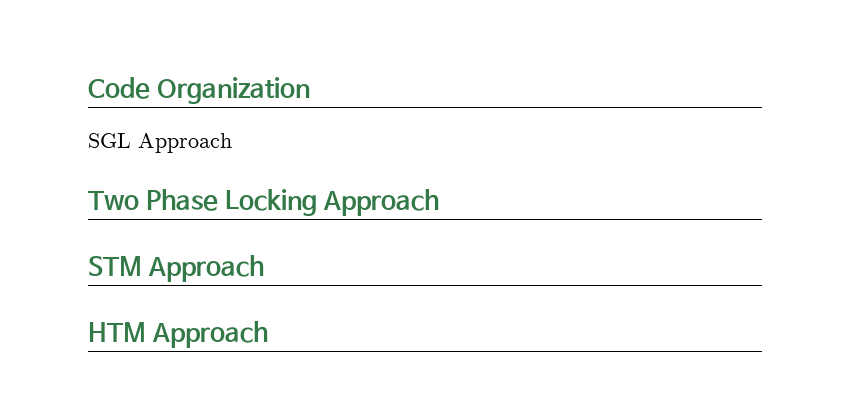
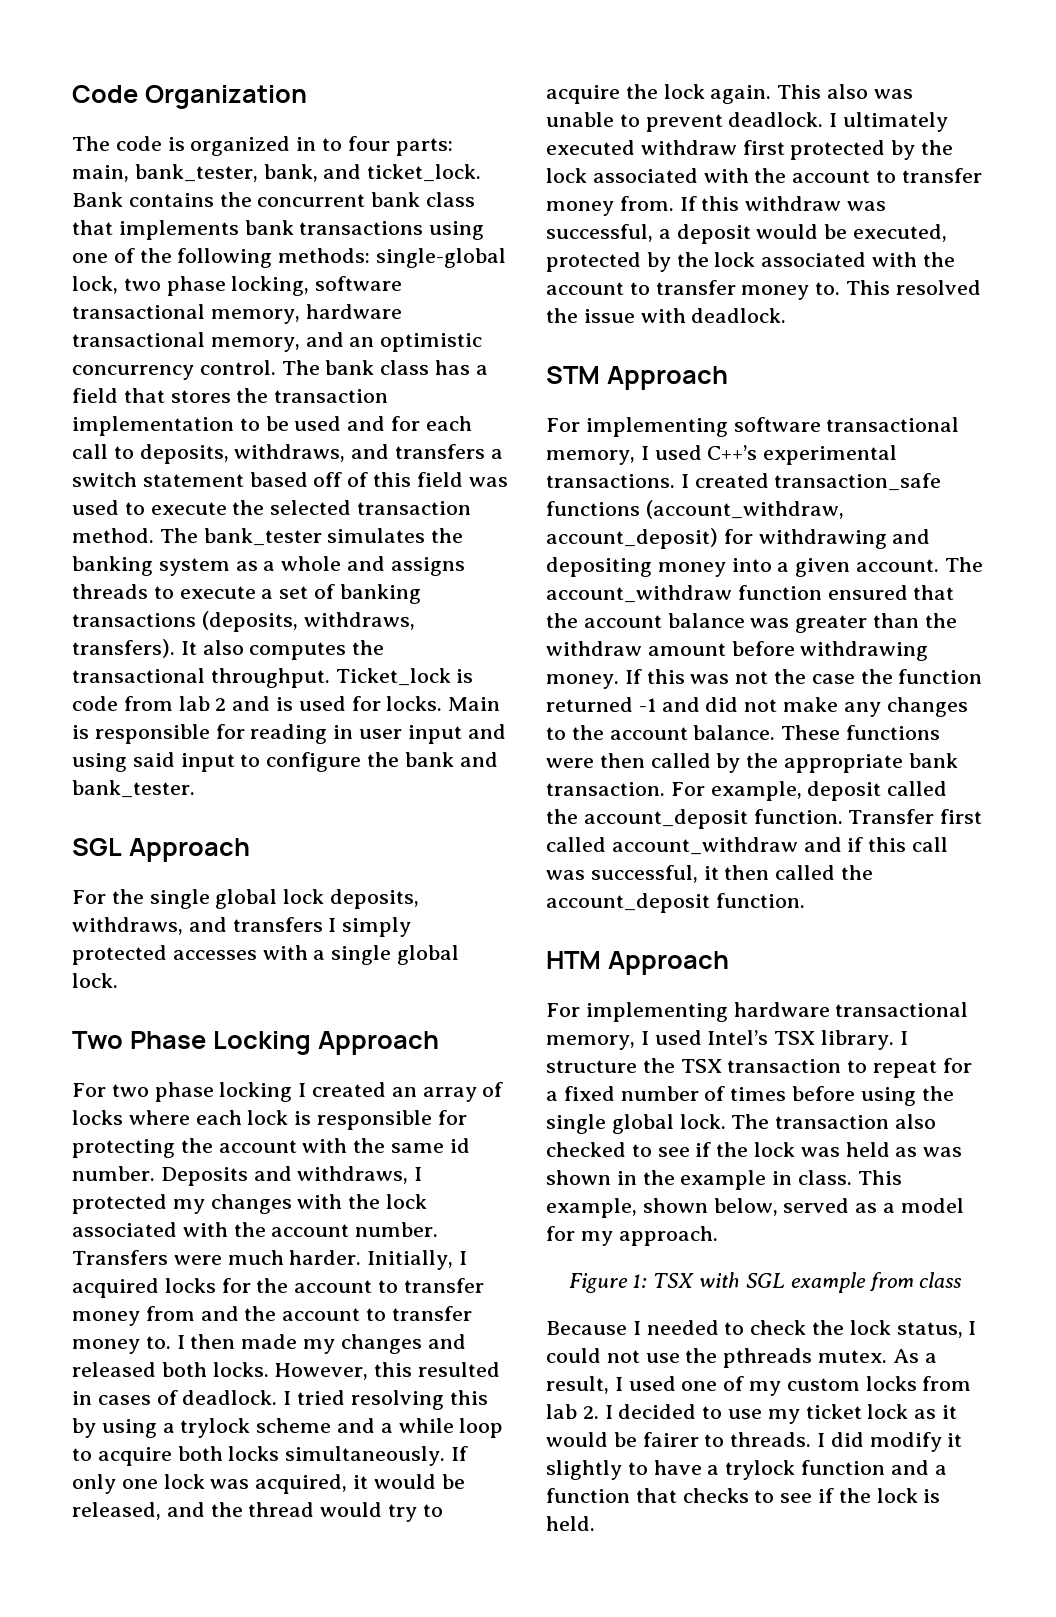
[88,133,232,153] [88,189,440,216] [88,255,265,282] [88,321,269,348] SGL Approach // Two Phase Locking Approach // STM Approach // HTM Approach -> [72,136,453,156] [72,164,482,182] [72,192,476,207] [72,220,485,240] [72,248,507,268] [72,276,403,296] [72,304,402,324] [72,332,483,352] [72,360,488,380] [72,388,389,403] [72,416,472,436] [72,444,503,464] [72,472,508,487] [72,500,472,515] [72,528,464,546] [72,556,465,576] [72,584,421,604] [72,611,415,632] [72,639,385,660] [72,668,474,688] [72,696,501,711] [72,724,506,744] [72,752,498,772] [72,780,195,798] [72,838,250,862] [72,889,420,909] [72,917,412,937] [72,945,460,965] [72,973,118,988] [72,1031,439,1055] [72,1082,504,1102] [72,1110,467,1130] [72,1138,470,1158] [72,1166,423,1186] [72,1194,428,1214] [72,1222,439,1237] [72,1250,467,1270] [72,1278,484,1298] [72,1306,472,1326] [72,1334,466,1354] [72,1362,501,1380] [72,1390,488,1410] [72,1418,504,1438] [72,1446,469,1466] [72,1474,465,1494] [72,1502,443,1522] [546,84,913,104] [546,112,949,132] [546,140,954,160] [546,168,982,183] [546,196,887,216] [546,224,948,244] [546,252,955,272] [546,280,981,300] [546,308,787,323] [546,366,728,390] [546,417,960,437] [546,445,898,465] [546,473,942,491] [546,500,844,519] [546,528,931,549] [546,557,983,577] [546,585,955,603] [546,613,957,633] [546,641,929,661] [546,669,983,689] [546,697,968,717] [546,725,941,740] [546,753,958,773] [546,781,948,801] [546,809,983,829] [546,837,949,855] [546,865,874,883] [546,893,805,913] [546,951,729,975] [546,1002,969,1022] [546,1030,908,1050] [546,1058,972,1078] [546,1086,954,1106] [546,1114,937,1134] [546,1142,963,1157] [546,1170,902,1190] [546,1198,964,1218] [546,1226,718,1246] [568,1272,963,1293] [546,1320,977,1338] [546,1348,937,1368] [546,1376,972,1396] [546,1404,958,1424] [546,1432,963,1452] [546,1460,947,1480] [546,1488,941,1503] [546,1516,595,1531] The code is organized in to four parts: main, bank_tester, bank, and ticket_lock. Bank contains the concurrent bank class that implements bank transactions using one of the following methods: single-global lock, two phase locking, software transactional memory, hardware transactional memory, and an optimistic concurrency control. The bank class has a field that stores the transaction implementation to be used and for each call to deposits, withdraws, and transfers a switch statement based off of this field was used to execute the selected transaction method. The bank_tester simulates the banking system as a whole and assigns threads to execute a set of banking transactions (deposits, withdraws, transfers). It also computes the transactional throughput. Ticket_lock is code from lab 2 and is used for locks. Main is responsible for reading in user input and using said input to configure the bank and bank_tester. // SGL Approach // For the single global lock deposits, withdraws, and transfers I simply protected accesses with a single global lock. // Two Phase Locking Approach // For two phase locking I created an array of locks where each lock is responsible for protecting the account with the same id number. Deposits and withdraws, I protected my changes with the lock associated with the account number. Transfers were much harder. Initially, I acquired locks for the account to transfer money from and the account to transfer money to. I then made my changes and released both locks. However, this resulted in cases of deadlock. I tried resolving this by using a trylock scheme and a while loop to acquire both locks simultaneously. If only one lock was acquired, it would be released, and the thread would try to acquire the lock again. This also was unable to prevent deadlock. I ultimately executed withdraw first protected by the lock associated with the account to transfer money from. If this withdraw was successful, a deposit would be executed, protected by the lock associated with the account to transfer money to. This resolved the issue with deadlock. // STM Approach // For implementing software transactional memory, I used C++’s experimental transactions. I created transaction_safe functions (account_withdraw, account_deposit) for withdrawing and depositing money into a given account. The account_withdraw function ensured that the account balance was greater than the withdraw amount before withdrawing money. If this was not the case the function returned -1 and did not make any changes to the account balance. These functions were then called by the appropriate bank transaction. For example, deposit called the account_deposit function. Transfer first called account_withdraw and if this call was successful, it then called the account_deposit function. // HTM Approach // For implementing hardware transactional memory, I used Intel’s TSX library. I structure the TSX transaction to repeat for a fixed number of times before using the single global lock. The transaction also checked to see if the lock was held as was shown in the example in class. This example, shown below, served as a model for my approach. // Figure 1: TSX with SGL example from class // Because I needed to check the lock status, I could not use the pthreads mutex. As a result, I used one of my custom locks from lab 2. I decided to use my ticket lock as it would be fairer to threads. I did modify it slightly to have a trylock function and a function that checks to see if the lock is held.

